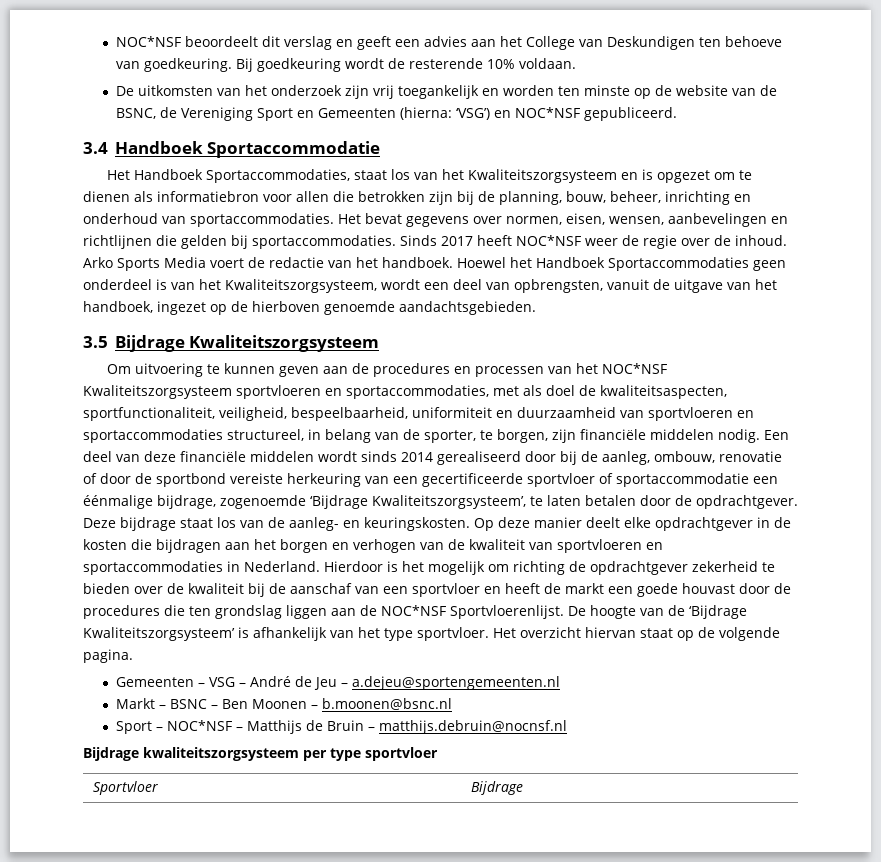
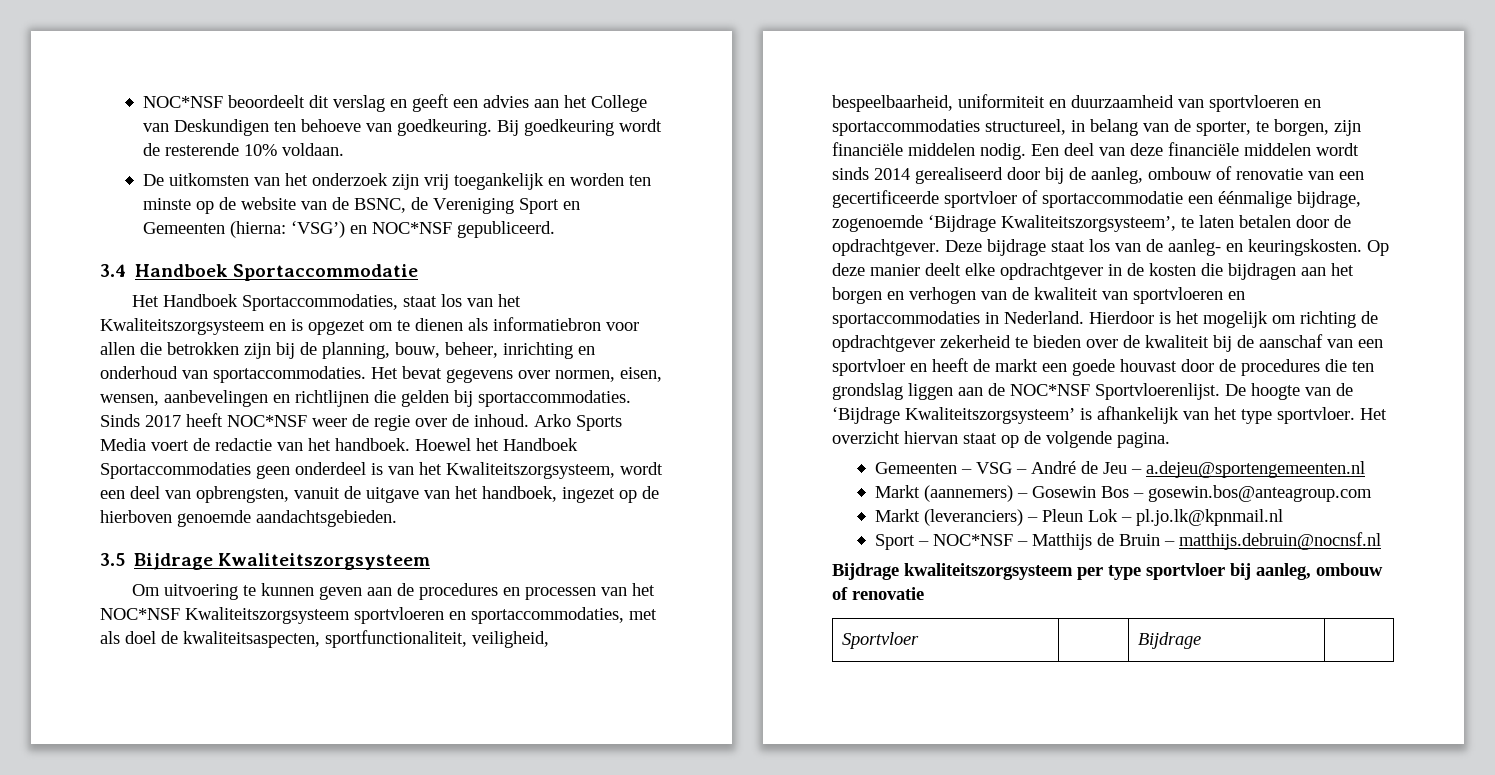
[654,451,782,463] [83,473,361,487] ombouw, renovatie of door de sportbond vereiste herkeuring -> [1148,166,1303,180] ombouw of renovatie
[158,698,452,710] – BSNC – Ben Moonen – b.moonen@bsnc.nl -> [923,485,1372,502] [874,509,1283,526] (aannemers) – Gosewin Bos – gosewin.bos@anteagroup.com // Markt (leveranciers) – Pleun Lok – pl.jo.lk@kpnmail.nl
(438, 754) none -> [1230,563,1383,580] [832,587,924,600] bij aanleg, ombouw of renovatie

